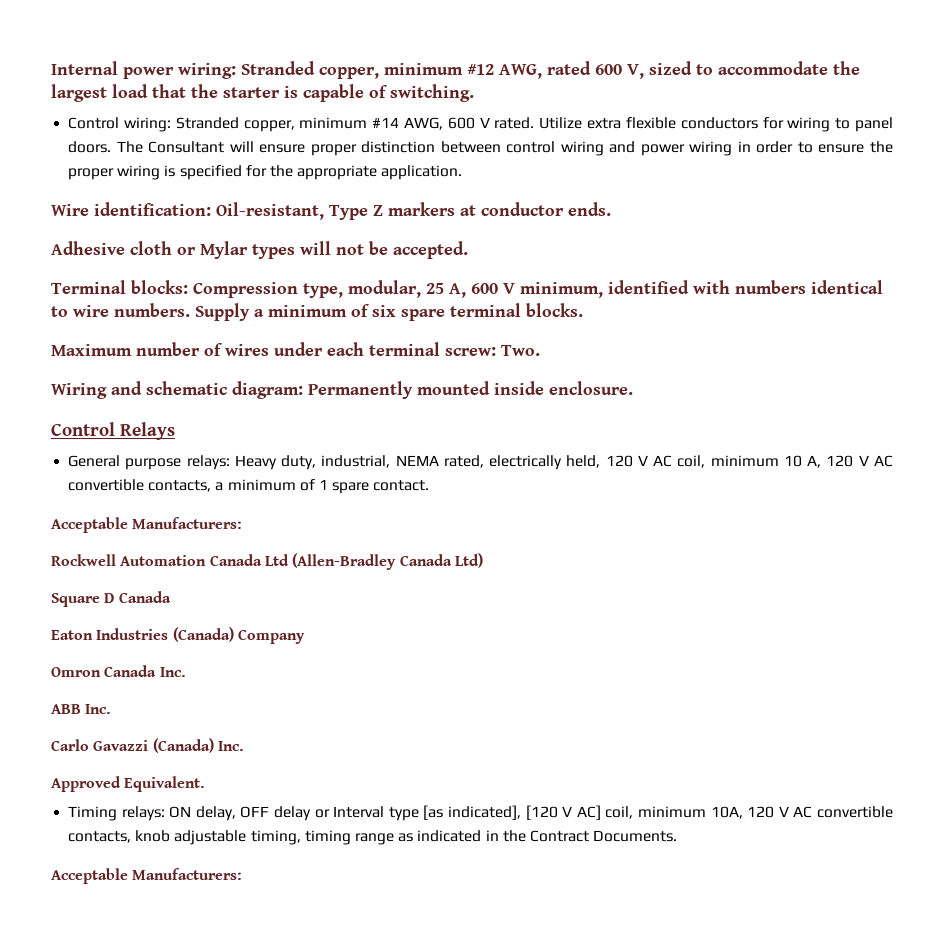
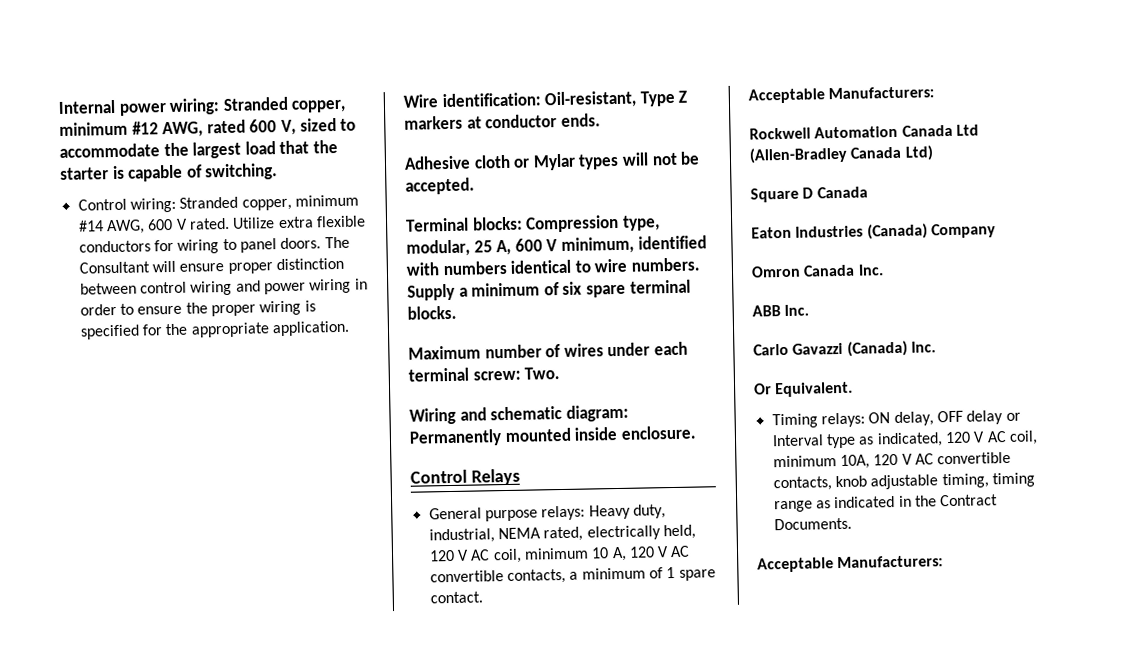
[51,776,121,792] Approved -> [754,383,772,395] Or
[423,805,601,820] [as indicated], [120 V AC] -> [858,431,1007,448] as indicated, 120 V AC

